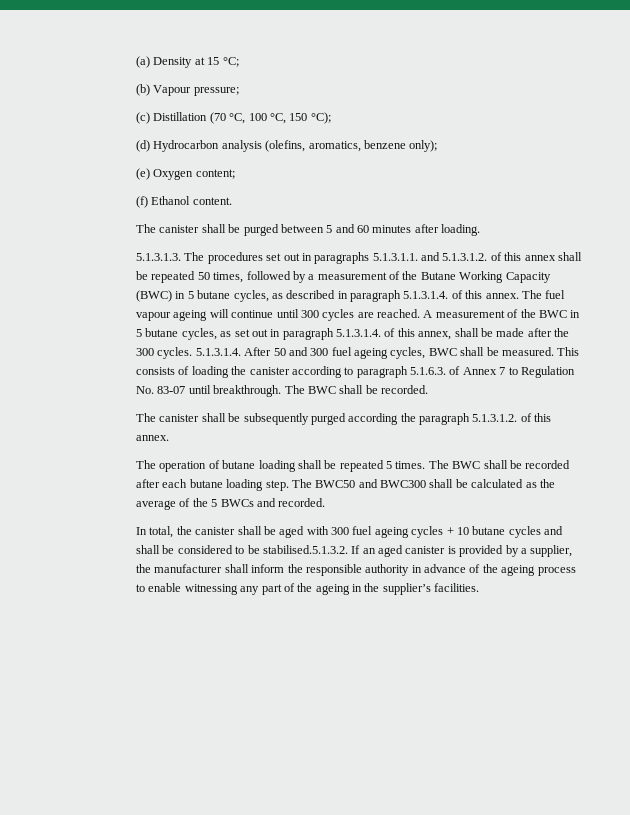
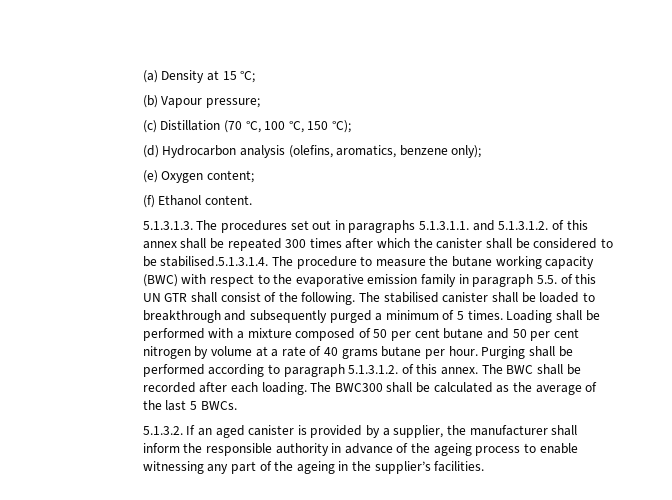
[136,224,481,236] // The canister shall be purged between 5 and 60 minutes after loading. -> (252, 200) none
[197,271,551,283] [136,290,566,302] [136,309,581,321] [136,328,570,340] [136,347,580,359] [136,366,575,378] [136,385,429,397] [136,413,416,425] 50 times, followed by a measurement of the Butane Working Capacity (BWC) in 5 butane cycles, as described in paragraph 5.1.3.1.4. of this annex. The fuel vapour ageing will continue until 300 cycles are reached. A measurement of the BWC in 5 butane cycles, as set out in paragraph 5.1.3.1.4. of this annex, shall be made after the 300 cycles. 5.1.3.1.4. After 50 and 300 fuel ageing cycles, BWC shall be measured. This consists of loading the canister according to paragraph 5.1.6.3. of Annex 7 to Regulation No. 83-07 until breakthrough. The BWC shall be recorded. // The canister shall be subsequently purged according the -> [285,238,613,249] [142,256,595,269] [142,274,597,287] [142,292,595,305] [142,310,600,323] [142,328,579,341] [142,346,573,359] [142,364,280,377] 300 times after which the canister shall be considered to be stabilised.5.1.3.1.4. The procedure to measure the butane working capacity (BWC) with respect to the evaporative emission family in paragraph 5.5. of this UN GTR shall consist of the following. The stabilised canister shall be loaded to breakthrough and subsequently purged a minimum of 5 times. Loading shall be performed with a mixture composed of 50 per cent butane and 50 per cent nitrogen by volume at a rate of 40 grams butane per hour. Purging shall be performed according to
[136,460,426,472] // The operation of butane loading shall be repeated 5 times. -> (479, 371) none
[189,479,378,491] butane loading step. The BWC50 and -> [261,382,332,395] loading. The
[211,498,326,507] [136,526,564,538] [136,545,348,554] 5 BWCs and recorded. // In total, the canister shall be aged with 300 fuel ageing cycles + 10 butane cycles and shall be considered to be stabilised.5.1.3.2. -> [165,400,237,411] [142,426,183,435] last 5 BWCs. // 5.1.3.2.

